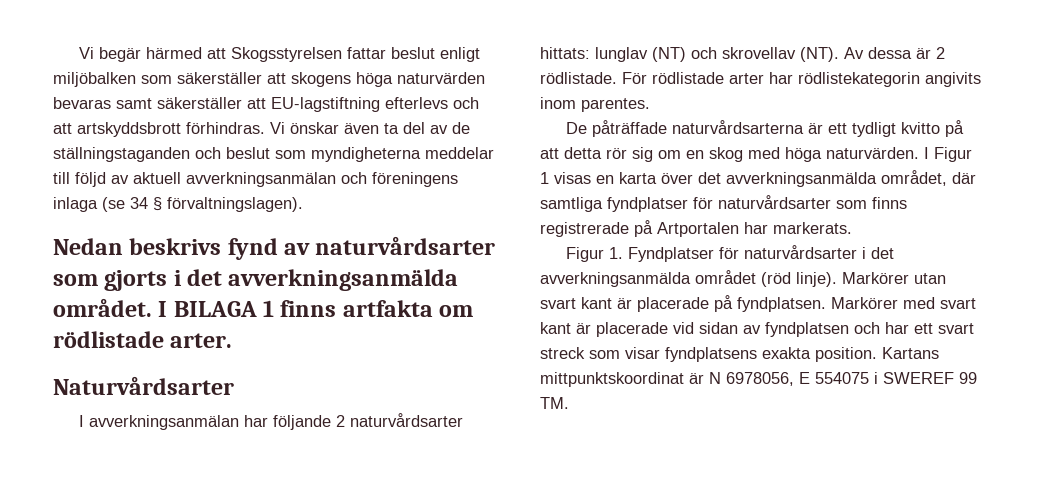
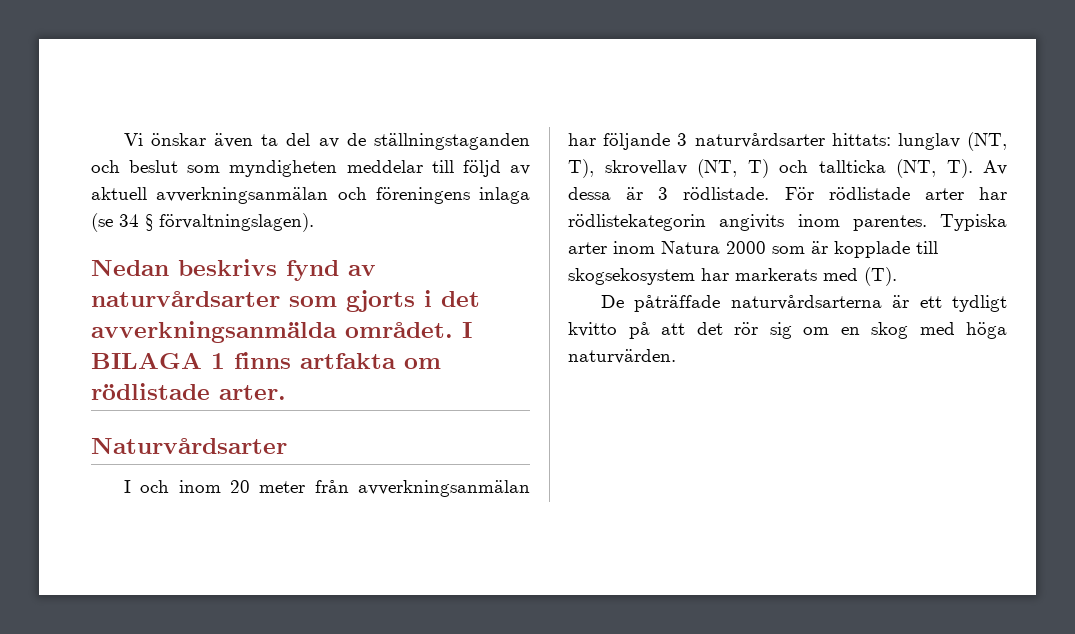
[78,47,480,62] [53,72,485,87] [53,97,479,112] [53,122,285,137] Vi begär härmed att Skogsstyrelsen fattar beslut enligt miljöbalken som säkerställer att skogens höga naturvärden bevaras samt säkerställer att EU-lagstiftning efterlevs och att artskyddsbrott förhindras. Vi -> [123,133,143,146] Vi
[311,147,421,162] myndigheterna -> [229,160,338,177] myndigheten
(84, 421) none -> [140,480,349,493] och inom 20 meter från
[335,415,345,427] 2 -> [677,133,688,146] 3
[652,47,839,62] (NT) och skrovellav (NT). -> [967,132,1007,151] [568,159,973,178] (NT, T), skrovellav (NT, T) och tallticka (NT, T).
[936,47,945,59] 2 -> [658,187,669,200] 3
(650, 105) none -> [940,214,1007,231] [568,241,938,258] [568,267,897,286] Typiska arter inom Natura 2000 som är kopplade till skogsekosystem har markerats med (T).
[564,147,602,159] detta -> [696,322,723,335] det
[924,147,972,162] [540,170,976,187] [540,195,907,212] [540,220,852,237] [565,245,894,262] [540,270,946,287] [540,295,976,312] [540,322,974,337] [540,347,939,362] [540,372,977,387] [540,397,569,409] I Figur 1 visas en karta över det avverkningsanmälda området, där samtliga fyndplatser för naturvårdsarter som finns registrerade på Artportalen har markerats. // Figur 1. Fyndplatser för naturvårdsarter i det avverkningsanmälda området (röd linje). Markörer utan svart kant är placerade på fyndplatsen. Markörer med svart kant är placerade vid sidan av fyndplatsen och har ett svart streck som visar fyndplatsens exakta position. Kartans mittpunktskoordinat är N 6978056, E 554075 i SWEREF 99 TM. -> (676, 356) none

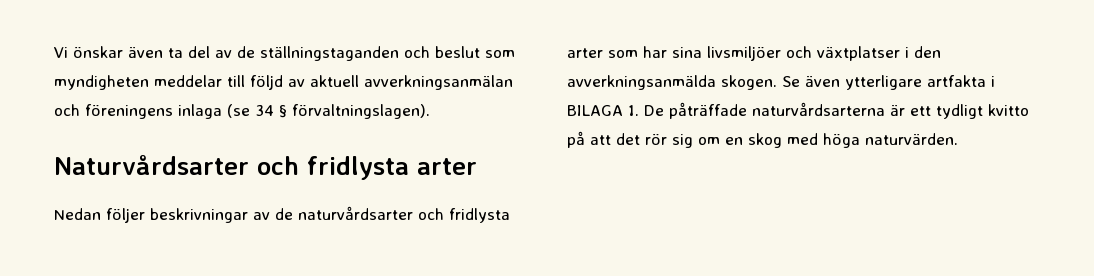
[91,259,376,281] [91,290,480,312] [91,321,472,343] [91,352,441,369] [91,383,286,400] [91,437,287,454] [123,480,530,497] [568,132,1007,151] [568,159,1007,178] [568,187,1007,200] [568,214,1007,231] [568,241,938,258] [568,267,897,286] Nedan beskrivs fynd av naturvårdsarter som gjorts i det avverkningsanmälda området. I BILAGA 1 finns artfakta om rödlistade arter. // Naturvårdsarter // I och inom 20 meter från avverkningsanmälan har följande 3 naturvårdsarter hittats: lunglav (NT, T), skrovellav (NT, T) och tallticka (NT, T). Av dessa är 3 rödlistade. För rödlistade arter har rödlistekategorin angivits inom parentes. Typiska arter inom Natura 2000 som är kopplade till skogsekosystem har markerats med (T). // -> [54,155,477,180] [54,206,510,223] [567,46,941,61] [567,75,995,90] [567,105,639,116] Naturvårdsarter och fridlysta arter // Nedan följer beskrivningar av de naturvårdsarter och fridlysta arter som har sina livsmiljöer och växtplatser i den avverkningsanmälda skogen. Se även ytterligare artfakta i BILAGA 1.

